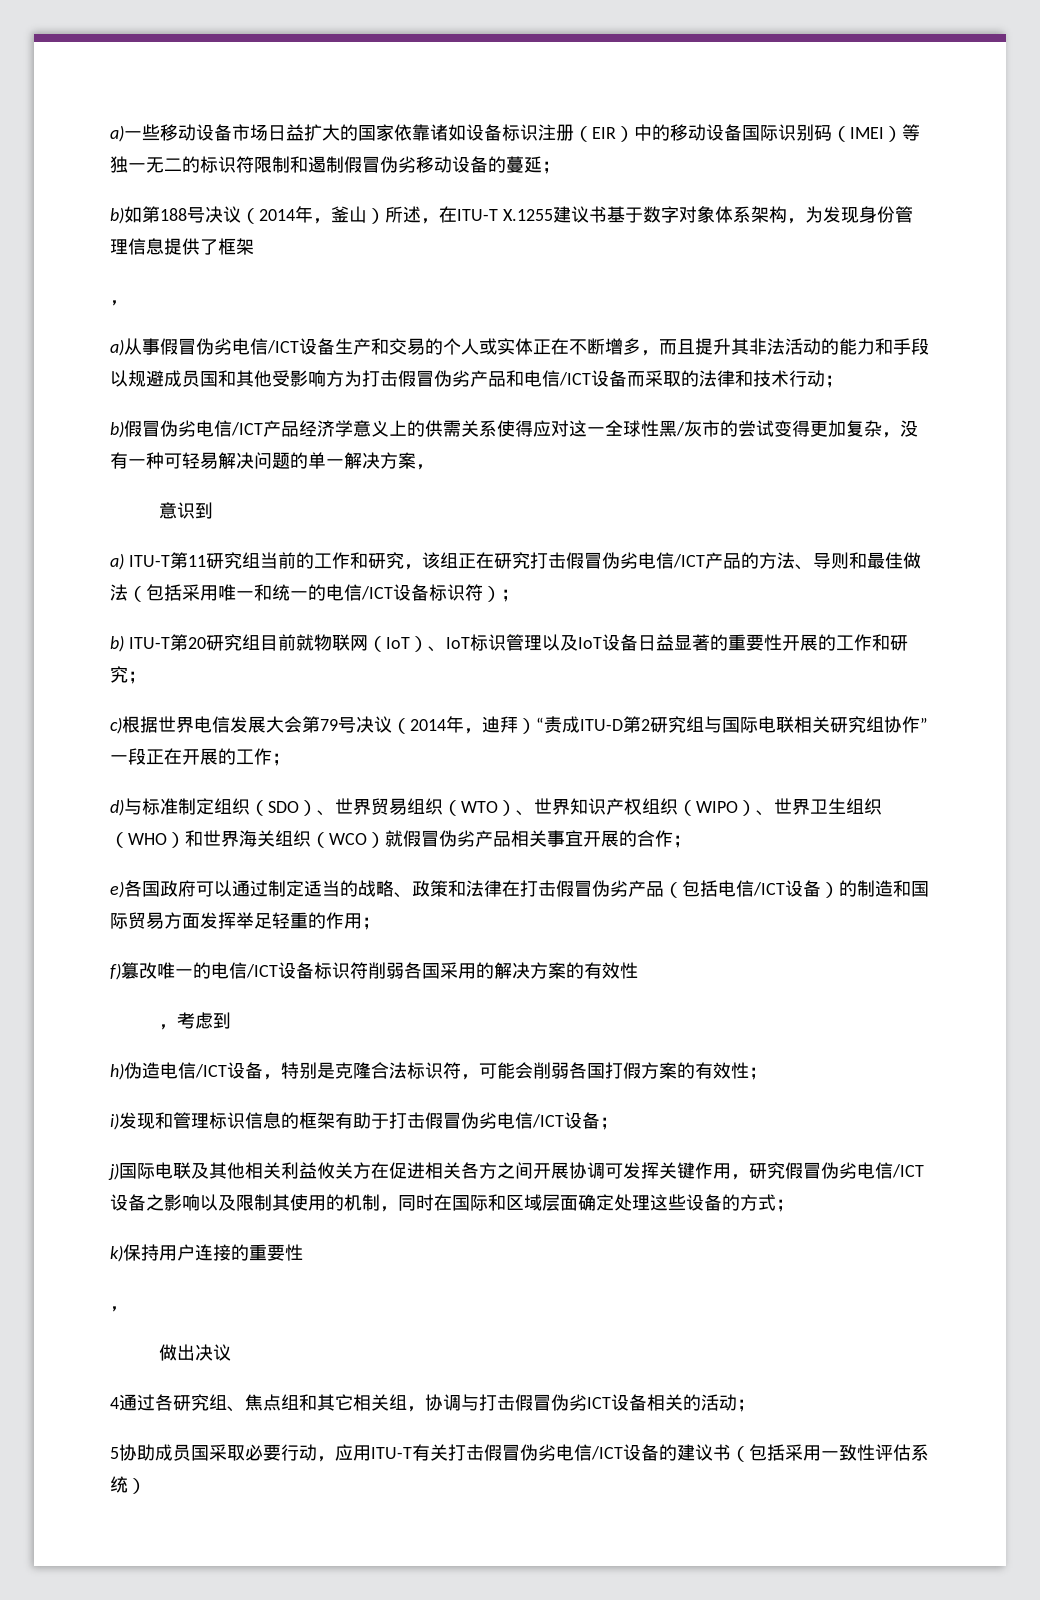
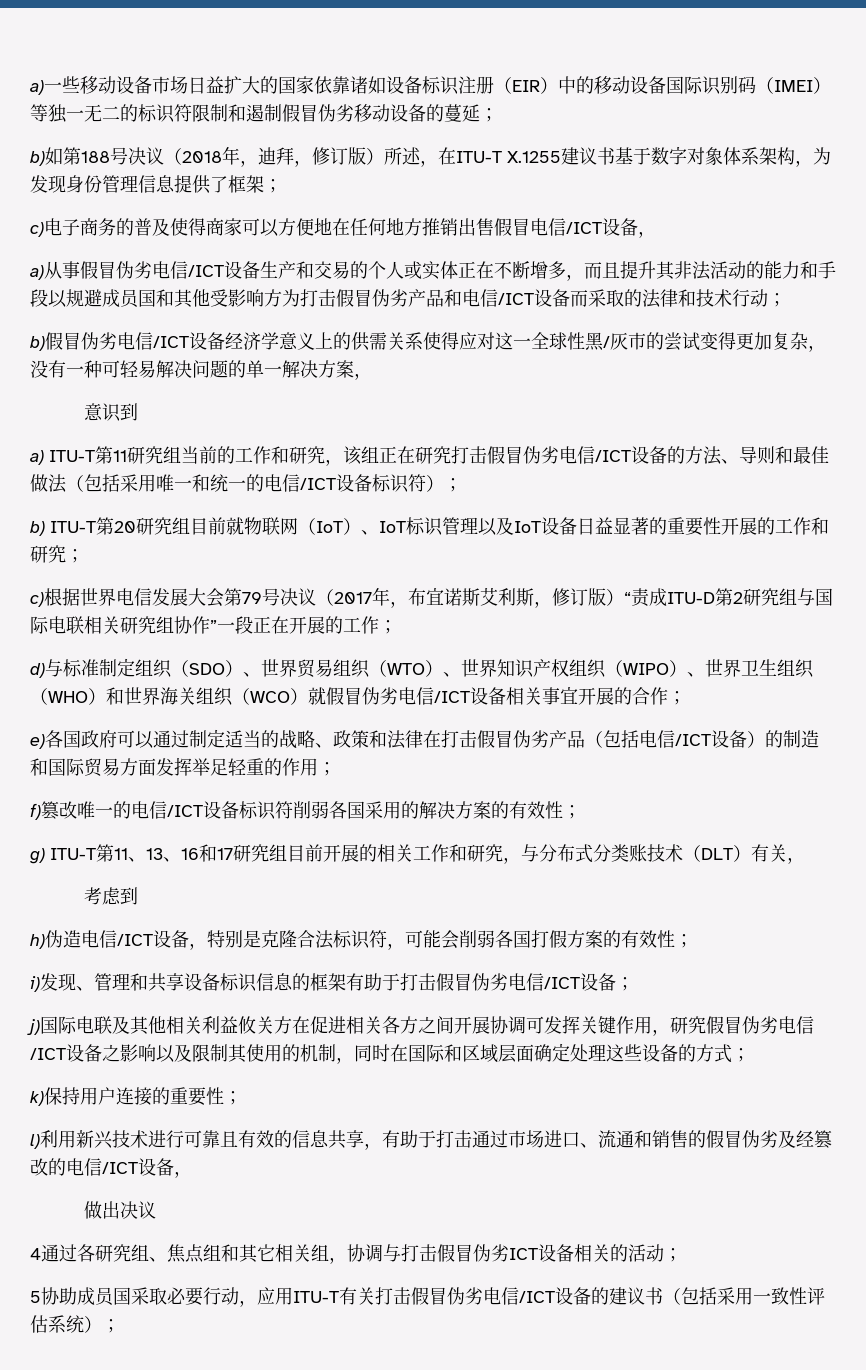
[259,206,367,224] 2014年，釜山 -> [182,146,366,167] 2018年，迪拜，修订版
(254, 246) // -> [264,179,282,193] [30,218,638,237] ； // c)电子商务的普及使得商家可以方便地在任何地方推销出售假冒电信/ICT设备
[263,420,299,437] 产品 -> [189,332,225,350] 设备
[704,552,741,569] 产品 -> [631,446,667,464] 设备
[410,716,518,734] 2014年，迪拜 -> [334,587,606,608] 2017年，布宜诺斯艾利斯，修订版
[475,830,511,847] 产品 -> [398,687,506,705] 电信/ICT设备
[158,1024,177,1030] // ， -> [563,805,581,819] [29,844,805,864] ； // g) ITU-T第11、13、16和17研究组目前开展的相关工作和研究，与分布式分类账技术（DLT）有关， //
[155,1112,209,1129] 和管理 -> [76,973,220,992] 、管理和共享设备
(303, 1252) // -> [224,1091,242,1105] [30,1130,832,1150] [30,1158,174,1176] ； // l)利用新兴技术进行可靠且有效的信息共享，有助于打击通过市场进口、流通和销售的假冒伪劣及经篡改的电信/ICT设备
(146, 1486) none -> [102,1319,120,1333] ；

